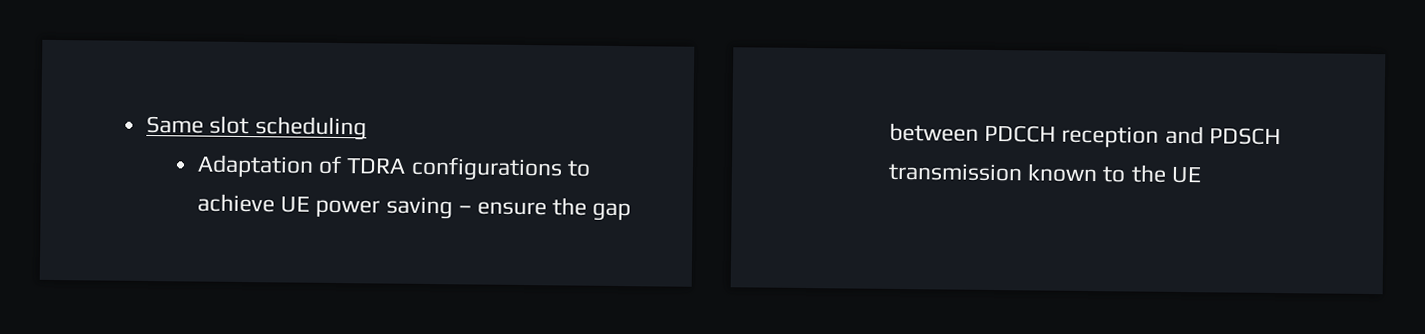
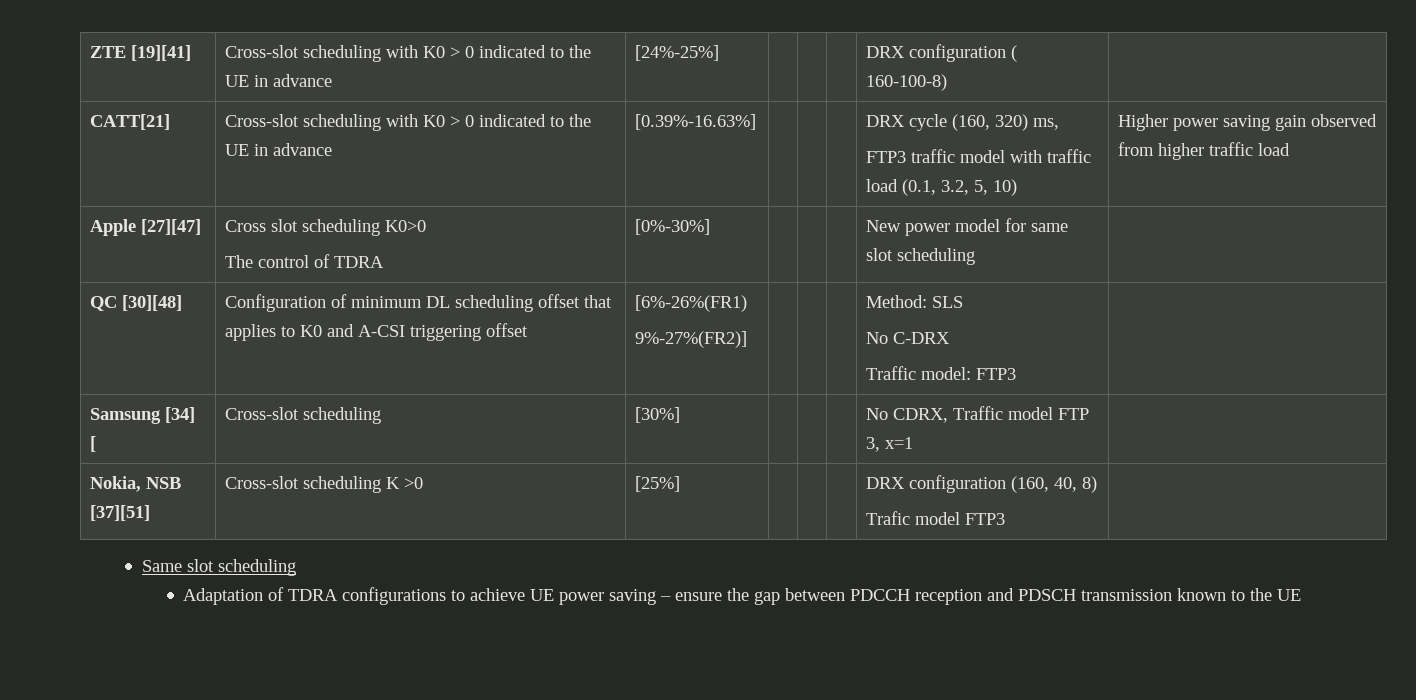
(146, 124) none -> [90,45,192,61] [225,45,592,62] [225,74,333,87] [635,45,720,61] [866,44,1018,62] [866,74,948,91] [90,114,171,130] [225,114,592,131] [225,143,333,156] [635,114,757,130] [866,114,1060,131] [866,149,1092,163] [866,179,1018,196] [1118,114,1378,131] [1118,142,1291,160] [90,219,202,236] [225,219,427,236] [225,254,385,268] [635,219,711,235] [866,218,1069,236] [866,248,976,265] [90,295,183,311] [225,294,613,312] [225,323,529,341] [635,295,748,312] [635,331,748,348] [866,295,964,308] [866,332,951,344] [866,366,1017,380] [90,407,196,424] [90,436,97,452] [225,407,382,424] [635,407,681,423] [866,406,1090,423] [866,437,914,452] [90,476,182,492] [90,505,151,521] [225,476,424,493] [635,476,681,492] [866,475,1098,493] [866,511,1006,525] ZTE [19][41] | Cross-slot scheduling with K0 > 0 indicated to the UE in advance | [24%-25%] | | | | DRX configuration ( 160-100-8) | // CATT[21] | Cross-slot scheduling with K0 > 0 indicated to the UE in advance | [0.39%-16.63%] | | | | DRX cycle (160, 320) ms, // FTP3 traffic model with traffic load (0.1, 3.2, 5, 10) | Higher power saving gain observed from higher traffic load // Apple [27][47] | Cross slot scheduling K0>0 // The control of TDRA | [0%-30%] | | | | New power model for same slot scheduling | // QC [30][48] | Configuration of minimum DL scheduling offset that applies to K0 and A-CSI triggering offset | [6%-26%(FR1) // 9%-27%(FR2)] | | | | Method: SLS // No C-DRX // Traffic model: FTP3 | // Samsung [34] [ | Cross-slot scheduling | [30%] | | | | No CDRX, Traffic model FTP 3, x=1 | // Nokia, NSB [37][51] | Cross-slot scheduling K >0 | [25%] | | | | DRX configuration (160, 40, 8) // Trafic model FTP3 | //

